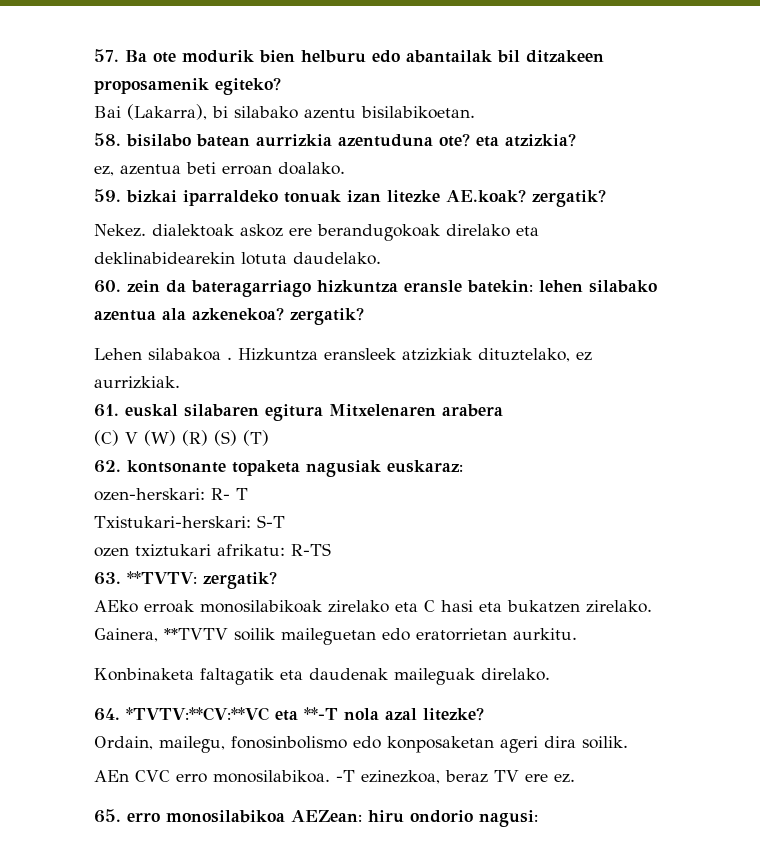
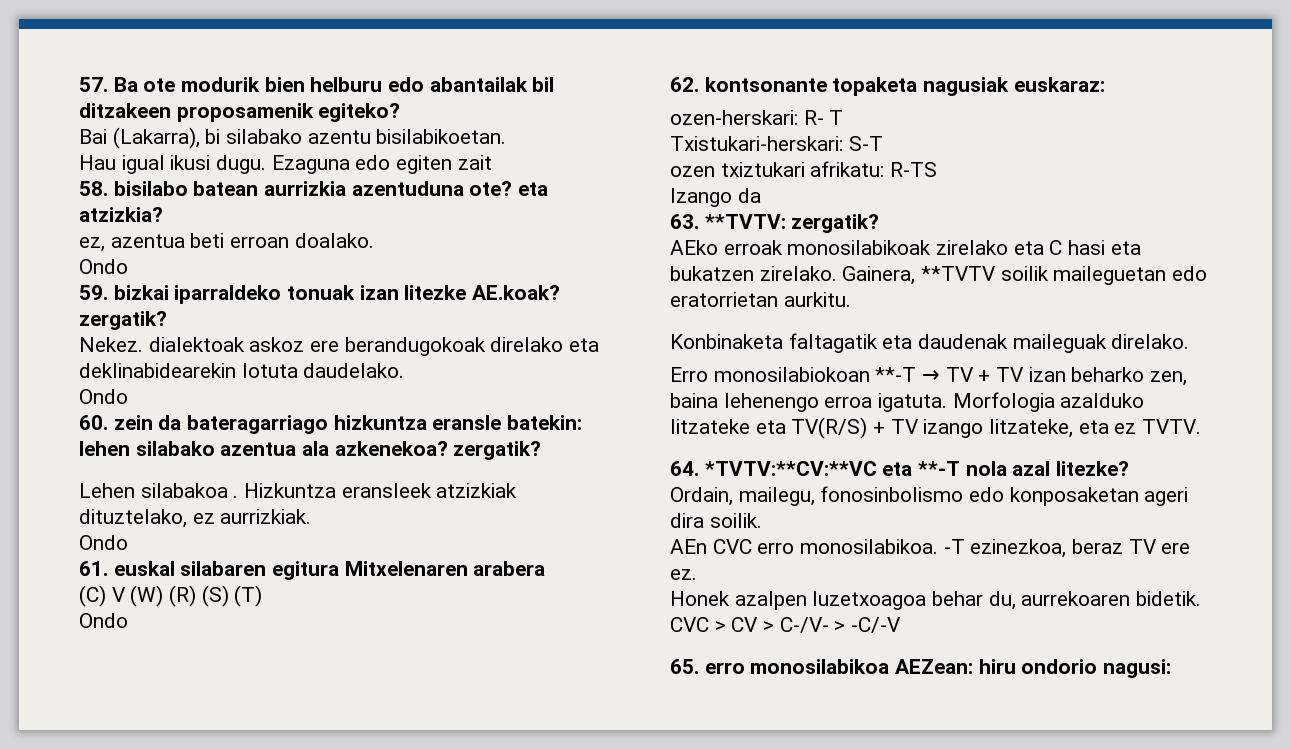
(475, 112) none -> [79,155,492,174] // Hau igual ikusi dugu. Ezaguna edo egiten zait
(345, 168) none -> [79,259,128,274] // Ondo
(381, 258) none -> [79,389,128,404] // Ondo
(180, 382) none -> [79,535,128,550] // Ondo
(269, 438) none -> [79,613,128,628] // Ondo
(331, 549) none -> [670,188,761,207] // Izango da
(550, 674) none -> [670,367,1188,386] [670,392,1145,412] [670,417,1202,439] // Erro monosilabiokoan **-T → TV + TV izan beharko zen, baina lehenengo erroa igatuta. Morfologia azalduko litzateke eta TV(R/S) + TV izango litzateke, eta ez TVTV.
(575, 778) none -> [670,591,1202,610] [670,617,902,633] // Honek azalpen luzetxoagoa behar du, aurrekoaren bidetik. CVC > CV > C-/V- > -C/-V

